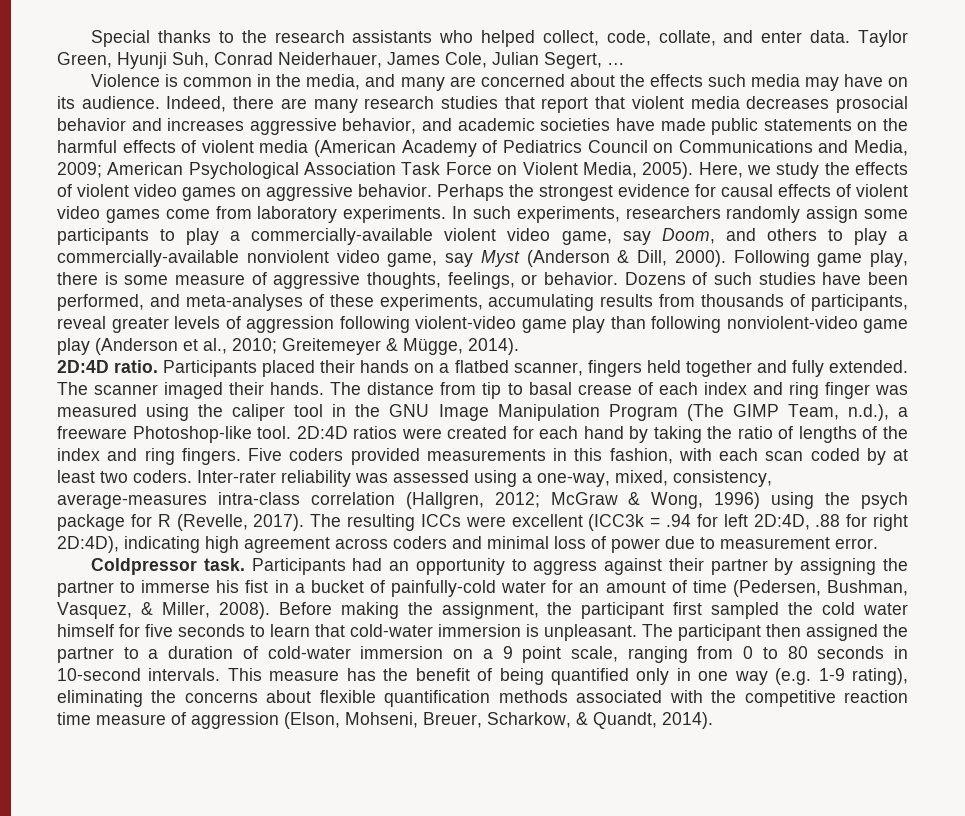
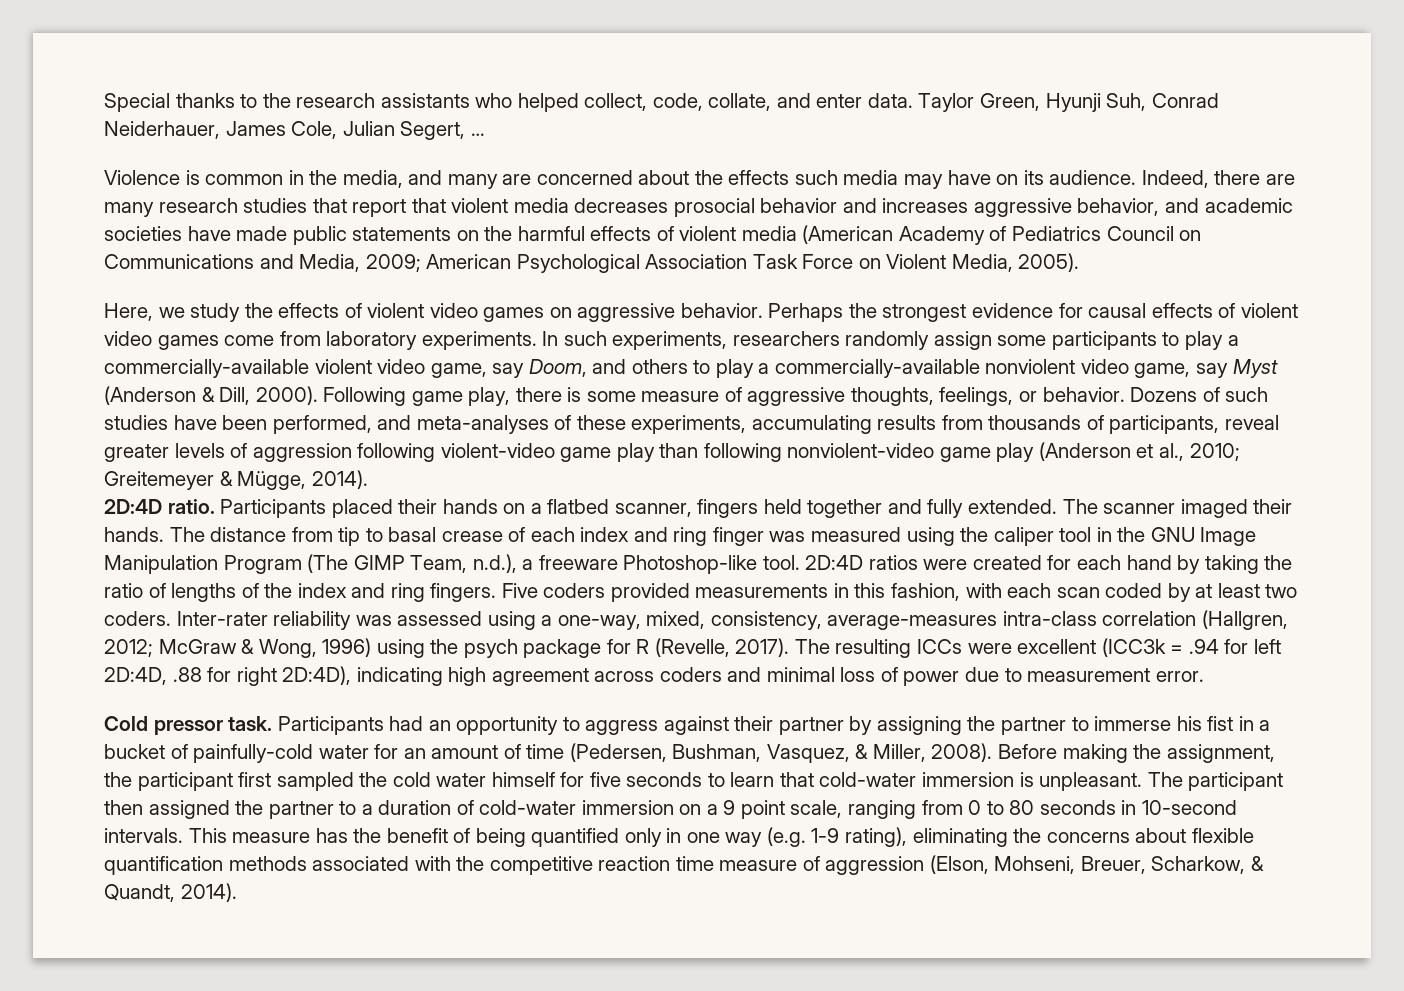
(694, 170) none -> (1080, 262) //
[91,558,198,575] Coldpressor -> [104,716,223,735] Cold pressor

